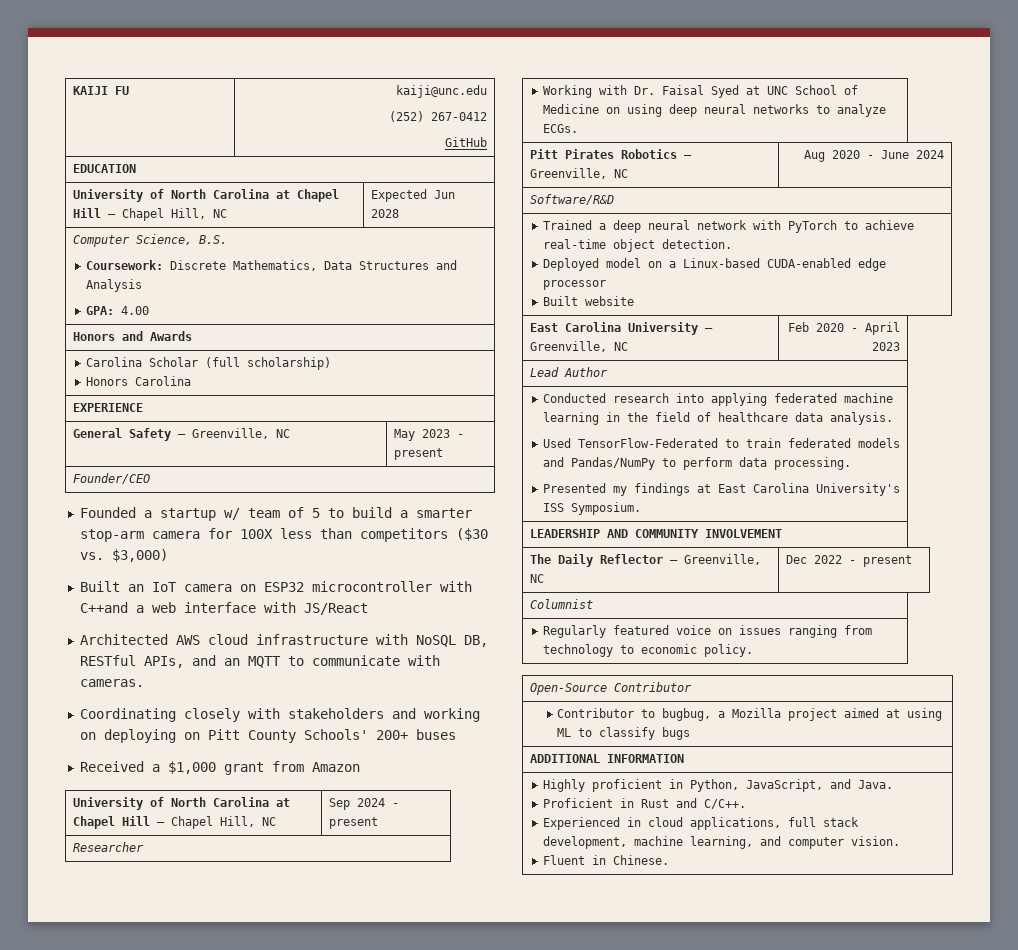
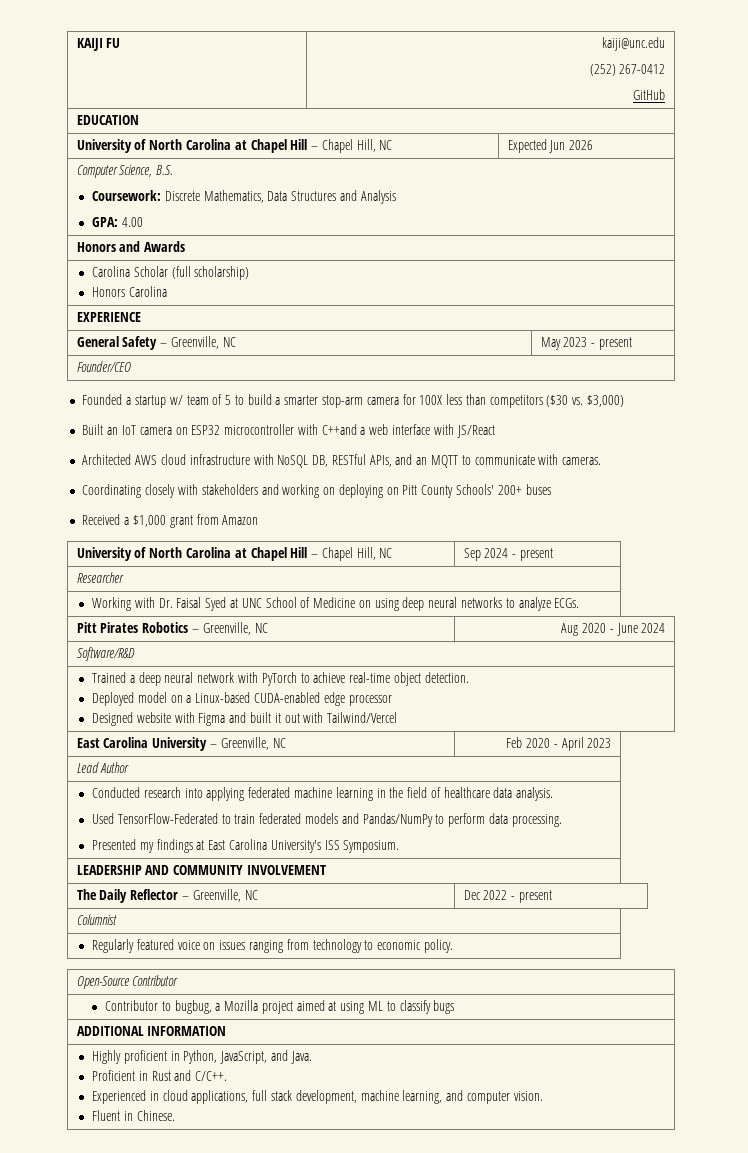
[370,209,399,218] 2028 -> [569,140,594,150] 2026
[542,296,578,306] Built -> [92,712,134,726] Designed
(634, 301) none -> [174,712,398,726] with Figma and built it out with Tailwind/Vercel

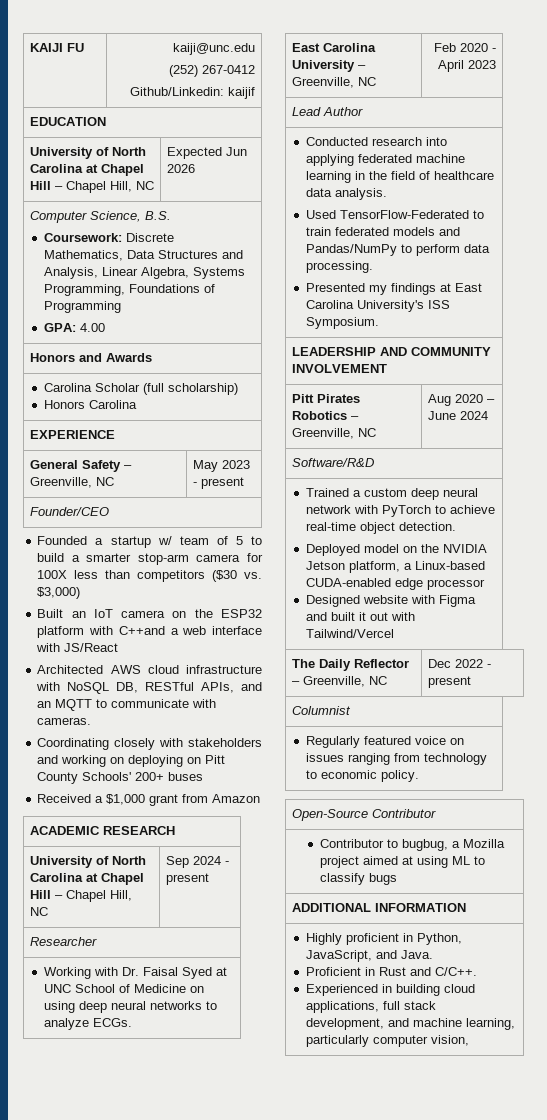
[633,89,666,100] GitHub -> [130,87,256,99] Github/Linkedin: kaijif
[360,190,396,204] Analysis -> [44,267,246,279] [44,284,216,296] [44,301,122,313] Analysis, Linear Algebra, Systems Programming, Foundations of Programming
[191,424,295,435] ESP32 microcontroller -> [194,609,262,618] [37,626,85,638] the ESP32 platform
(259, 520) none -> [29,826,175,835] // ACADEMIC RESEARCH
[76,622,268,635] [561,623,666,636] [76,647,135,661] [92,672,469,686] [92,692,392,706] [92,712,398,726] // Pitt Pirates Robotics – Greenville, NC | Aug 2020 - June 2024 // Software/R&D // Trained a deep neural network with PyTorch to achieve real-time object detection. // Deployed model on a Linux-based CUDA-enabled edge processor // Designed website with Figma and built it out with Tailwind/Vercel -> (133, 1022) none
(327, 870) none -> [291,394,360,403] [291,411,359,420] [291,428,376,439] [427,394,495,406] [427,411,488,420] [291,458,374,467] [306,488,479,500] [306,505,496,517] [306,522,457,534] [306,544,488,556] [306,561,486,573] [306,578,486,590] [306,595,477,607] [306,612,416,621] [306,629,395,638] // Pitt Pirates Robotics – Greenville, NC | Aug 2020 – June 2024 // Software/R&D // Trained a custom deep neural network with PyTorch to achieve real-time object detection. // Deployed model on the NVIDIA Jetson platform, a Linux-based CUDA-enabled edge processor // Designed website with Figma and built it out with Tailwind/Vercel
(159, 1096) none -> [396,984,441,996] building
(357, 1097) none -> [388,1018,410,1027] and
[446,1090,543,1104] [92,1110,175,1121] and computer vision. // Fluent in Chinese. -> [306,1035,470,1047] particularly computer vision,

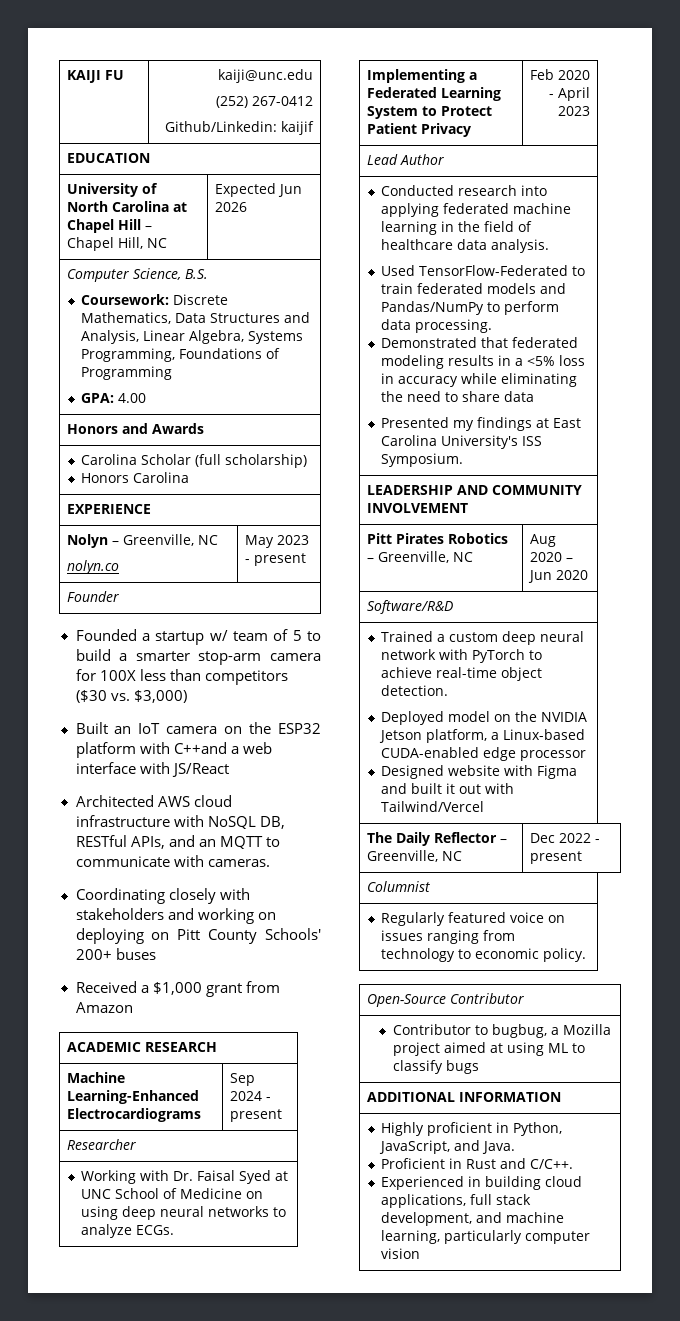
[29,460,132,472] [29,477,114,488] General Safety – Greenville, NC -> [66,534,218,548] [66,560,119,574] Nolyn – Greenville, NC // nolyn.co
[29,507,109,516] Founder/CEO -> [66,591,119,602] Founder
[29,856,146,868] [29,873,144,885] [29,890,132,902] [29,907,48,916] University of North Carolina at Chapel Hill – Chapel Hill, NC -> [66,1072,125,1083] [66,1090,199,1104] [66,1108,201,1122] Machine Learning-Enhanced Electrocardiograms
[291,43,376,52] [291,60,366,72] [291,77,376,88] East Carolina University – Greenville, NC -> [366,69,477,83] [366,87,501,101] [366,106,492,119] [366,123,471,137] Implementing a Federated Learning System to Protect Patient Privacy
(374, 267) none -> [381,337,579,348] [381,355,586,369] [381,373,578,387] [381,391,535,402] // Demonstrated that federated modeling results in a <5% loss in accuracy while eliminating the need to share data
[427,411,488,420] June 2024 -> [527,570,588,583] Jun 2020
[431,1035,470,1046] vision, -> [381,1248,421,1259] vision

